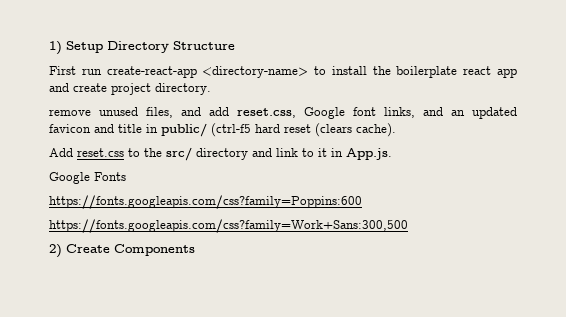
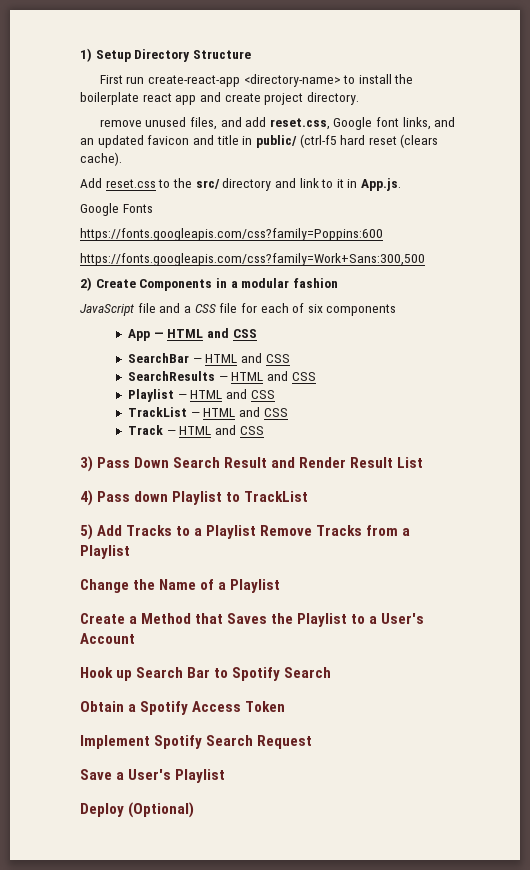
(195, 250) none -> [215,278,338,288] [80,303,397,316] [128,328,257,341] [128,353,290,363] [128,371,316,381] [128,389,275,402] [128,407,288,417] [128,425,264,435] [80,456,424,472] [80,490,309,506] [80,524,411,540] [80,545,130,559] [80,579,281,593] [80,613,425,627] [80,633,135,644] [80,667,332,681] [80,701,286,715] [80,735,313,749] [80,769,226,783] [80,802,195,818] in a modular fashion // JavaScript file and a CSS file for each of six components // App — HTML and CSS // SearchBar — HTML and CSS // SearchResults — HTML and CSS // Playlist — HTML and CSS // TrackList — HTML and CSS // Track — HTML and CSS // 3) Pass Down Search Result and Render Result List // 4) Pass down Playlist to TrackList // 5) Add Tracks to a Playlist Remove Tracks from a Playlist // Change the Name of a Playlist // Create a Method that Saves the Playlist to a User's Account // Hook up Search Bar to Spotify Search // Obtain a Spotify Access Token // Implement Spotify Search Request // Save a User's Playlist // Deploy (Optional)

